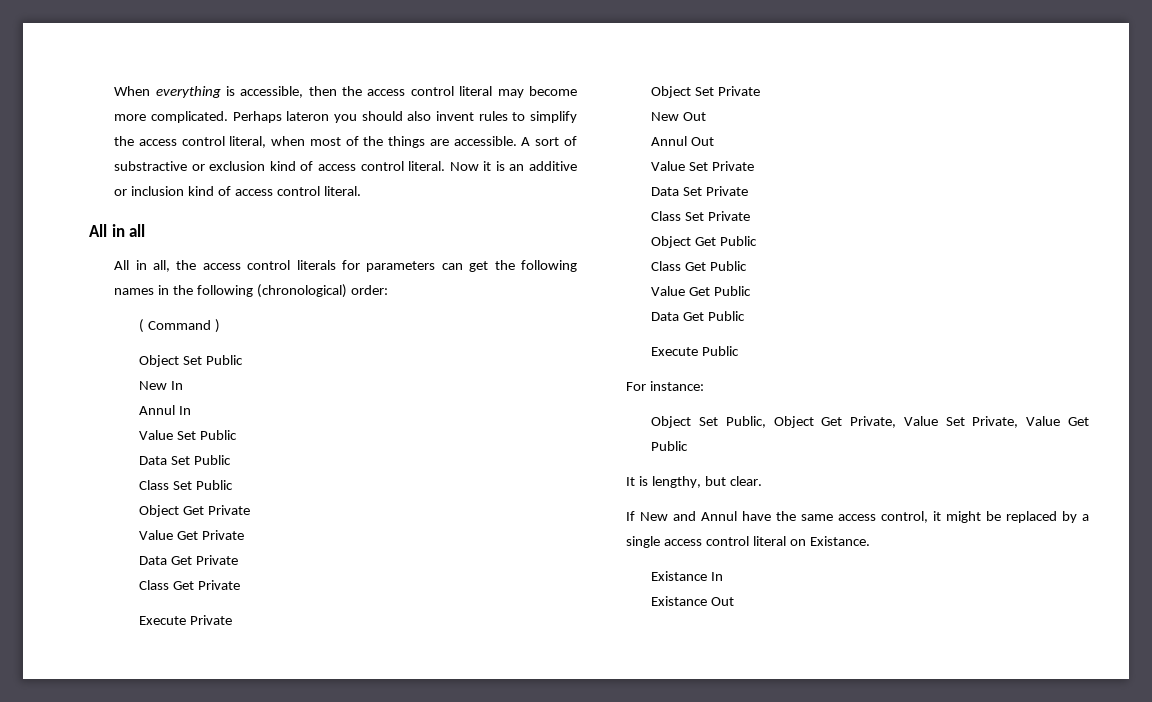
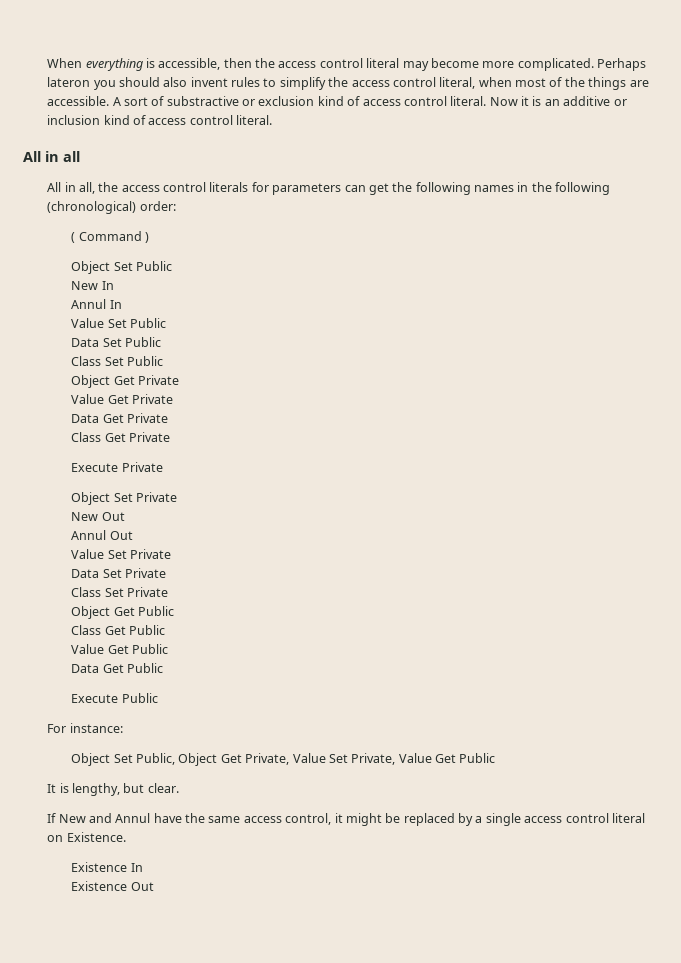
[809,536,870,546] [651,571,724,581] [651,596,708,606] Existance. // Existance In // Existance -> [66,832,126,842] [71,862,143,872] [71,881,128,891] Existence. // Existence In // Existence

